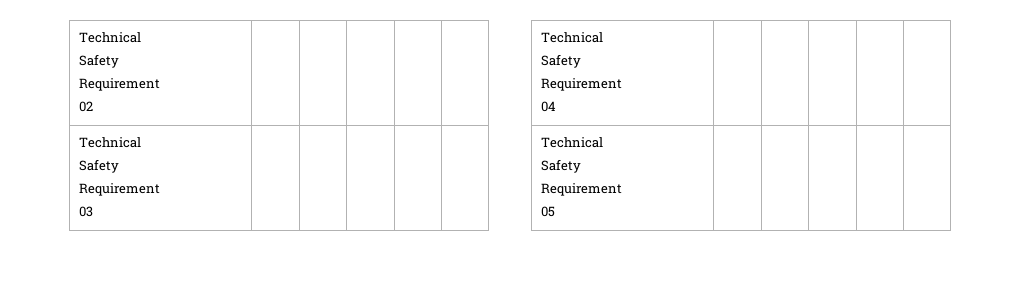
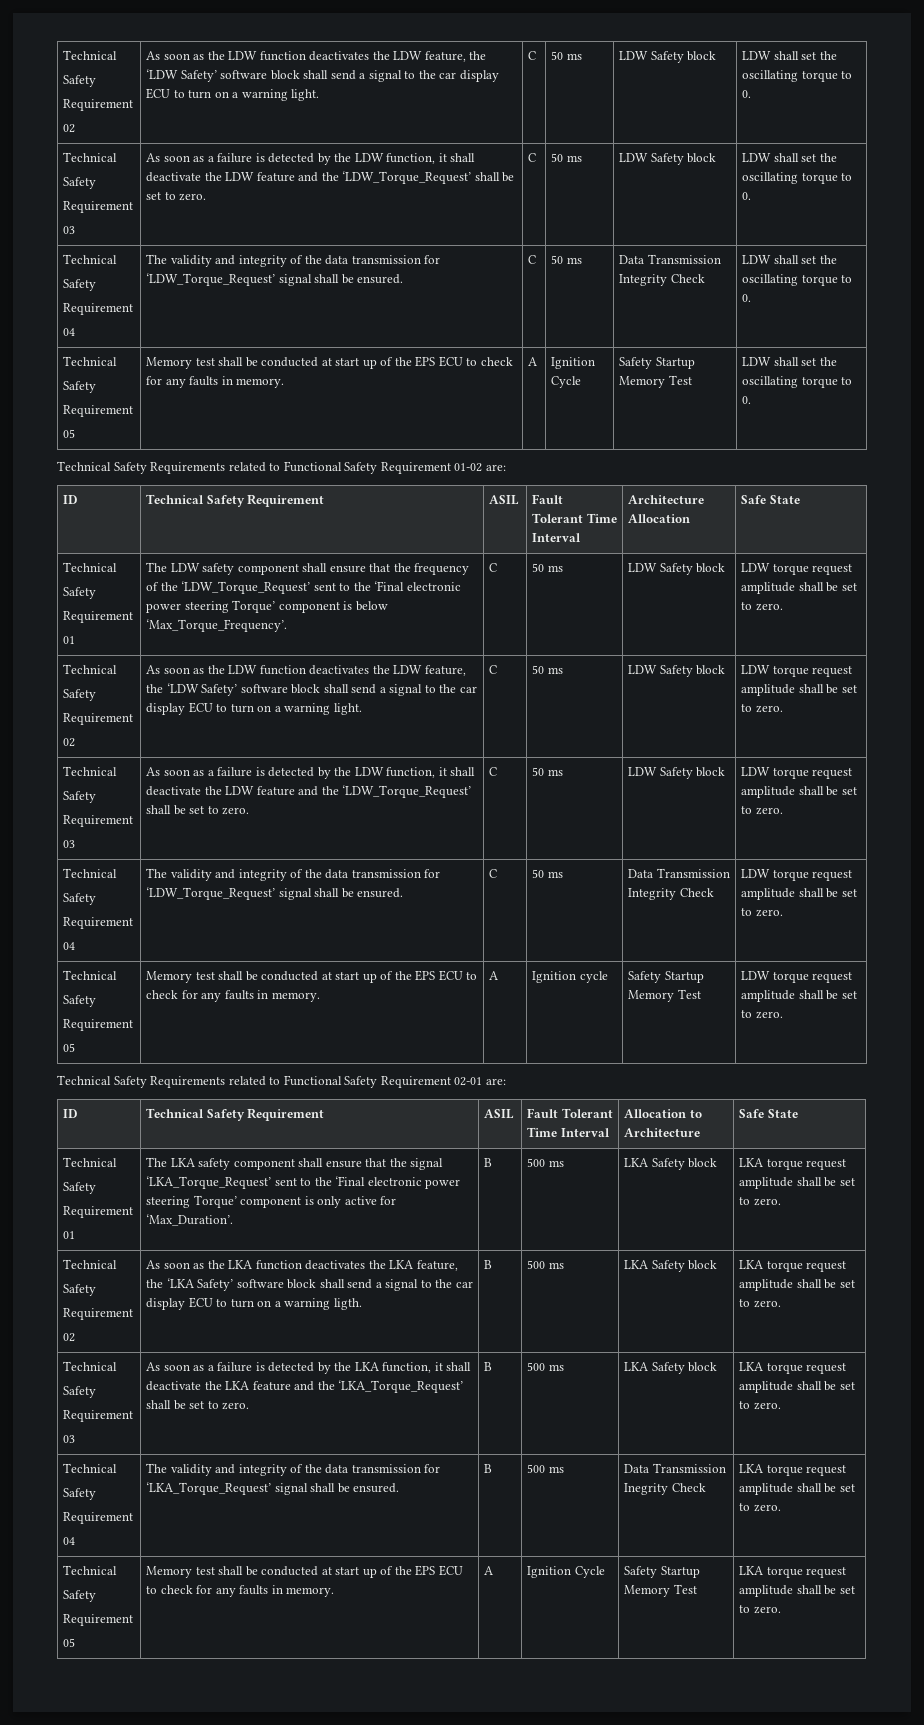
[78,32,141,43] [78,54,119,68] [78,78,160,91] [78,101,93,112] [78,137,141,148] [78,159,119,173] [78,183,160,196] [78,206,93,217] [540,32,603,43] [540,54,581,68] [540,78,622,91] [540,101,556,112] [540,137,603,148] [540,159,581,173] [540,183,622,196] [540,206,555,217] Technical // Safety // Requirement // 02 | | | | | // Technical // Safety // Requirement // 03 | | | | | // Technical // Safety // Requirement // 04 | | | | | // Technical // Safety // Requirement // 05 | | | | | -> [63,50,118,60] [63,75,97,87] [63,99,134,111] [63,124,76,133] [146,51,487,62] [146,69,499,82] [146,88,320,101] [528,51,537,60] [551,51,582,60] [619,51,717,63] [742,51,837,60] [742,70,853,82] [742,90,752,98] [63,152,118,162] [63,177,97,189] [63,201,134,213] [63,226,76,234] [146,153,476,165] [146,171,515,184] [146,192,207,201] [528,153,537,162] [551,153,582,162] [619,153,717,165] [742,153,837,162] [742,172,853,184] [742,192,752,200] [63,254,118,264] [63,279,97,291] [63,303,134,315] [63,328,76,336] [146,254,441,267] [146,273,404,286] [528,255,537,264] [551,255,582,264] [619,254,721,264] [619,274,705,286] [742,255,837,264] [742,274,853,286] [742,294,752,302] [63,356,118,366] [63,381,97,393] [63,405,134,417] [63,429,76,438] [146,356,513,369] [146,376,285,388] [528,357,538,366] [551,357,596,369] [551,376,582,388] [619,357,695,369] [619,375,692,388] [742,357,837,366] [742,376,853,388] [742,396,752,404] [57,461,506,474] [63,495,79,504] [146,494,325,507] [489,495,520,505] [532,494,564,504] [532,513,617,523] [532,533,582,542] [628,495,705,504] [628,514,691,523] [741,495,800,504] [63,562,118,572] [63,587,97,599] [63,611,134,623] [63,636,76,644] [146,562,470,575] [146,581,461,594] [146,600,388,613] [146,619,288,632] [489,563,498,572] [532,563,563,572] [628,563,726,575] [741,563,853,575] [741,582,857,594] [741,602,783,611] [63,664,118,674] [63,689,97,701] [63,713,134,725] [63,738,76,747] [146,665,466,676] [146,683,477,696] [146,702,362,715] [489,665,498,674] [532,665,563,674] [628,665,726,677] [741,665,853,677] [741,684,857,696] [741,704,783,713] [63,766,118,776] [63,791,97,803] [63,815,134,827] [63,840,76,848] [146,767,476,779] [146,785,472,798] [146,805,250,815] [489,767,498,776] [532,767,563,776] [628,767,726,779] [741,767,853,779] [741,786,857,798] [741,806,783,815] [63,868,118,878] [63,893,97,905] [63,917,134,929] [63,942,76,950] [146,868,441,881] [146,887,404,900] [489,869,498,878] [532,869,563,878] [628,868,730,878] [628,888,714,900] [741,869,853,881] [741,888,857,900] [741,908,783,917] [63,970,118,980] [63,995,97,1007] [63,1019,134,1031] [63,1043,76,1052] [146,970,478,983] [146,990,320,1002] [489,971,499,980] [532,971,608,983] [628,971,704,983] [628,989,701,1002] [741,971,853,983] [741,990,857,1002] [741,1010,783,1019] [57,1075,506,1088] [63,1109,79,1118] [146,1108,325,1121] [484,1109,515,1119] [527,1108,613,1118] [527,1127,610,1137] [624,1109,702,1118] [624,1128,701,1137] [739,1109,798,1118] [63,1157,118,1167] [63,1182,97,1194] [63,1206,134,1218] [63,1231,76,1239] [146,1157,444,1170] [146,1176,461,1189] [146,1195,397,1208] [146,1214,234,1226] [484,1158,493,1167] [527,1158,564,1167] [624,1158,718,1170] [739,1158,847,1170] [739,1177,855,1189] [739,1197,781,1206] [63,1259,118,1269] [63,1284,97,1296] [63,1308,134,1320] [63,1333,76,1342] [146,1260,458,1271] [146,1278,473,1291] [146,1297,362,1310] [484,1260,493,1269] [527,1260,564,1269] [624,1260,718,1272] [739,1260,847,1272] [739,1279,855,1291] [739,1299,781,1308] [63,1361,118,1371] [63,1386,97,1398] [63,1410,134,1422] [63,1435,76,1443] [146,1362,472,1374] [146,1380,464,1393] [146,1400,250,1410] [484,1362,493,1371] [527,1362,564,1371] [624,1362,718,1374] [739,1362,847,1374] [739,1381,855,1393] [739,1401,781,1410] [63,1463,118,1473] [63,1488,97,1500] [63,1512,134,1524] [63,1537,76,1545] [146,1463,441,1476] [146,1482,400,1495] [484,1464,493,1473] [527,1464,564,1473] [624,1463,726,1473] [624,1483,706,1495] [739,1464,847,1476] [739,1483,855,1495] [739,1503,781,1512] [63,1565,118,1575] [63,1590,97,1602] [63,1614,134,1626] [63,1638,76,1647] [146,1565,463,1578] [146,1585,335,1597] [484,1566,494,1575] [527,1566,605,1578] [624,1566,700,1578] [624,1584,697,1597] [739,1566,847,1578] [739,1585,855,1597] [739,1605,781,1614] Technical // Safety // Requirement // 02 | As soon as the LDW function deactivates the LDW feature, the ‘LDW Safety’ software block shall send a signal to the car display ECU to turn on a warning light. | C | 50 ms | LDW Safety block | LDW shall set the oscillating torque to 0. // Technical // Safety // Requirement // 03 | As soon as a failure is detected by the LDW function, it shall deactivate the LDW feature and the ‘LDW_Torque_Request’ shall be set to zero. | C | 50 ms | LDW Safety block | LDW shall set the oscillating torque to 0. // Technical // Safety // Requirement // 04 | The validity and integrity of the data transmission for ‘LDW_Torque_Request’ signal shall be ensured. | C | 50 ms | Data Transmission Integrity Check | LDW shall set the oscillating torque to 0. // Technical // Safety // Requirement // 05 | Memory test shall be conducted at start up of the EPS ECU to check for any faults in memory. | A | Ignition Cycle | Safety Startup Memory Test | LDW shall set the oscillating torque to 0. // Technical Safety Requirements related to Functional Safety Requirement 01-02 are: // ID | Technical Safety Requirement | ASIL | Fault Tolerant Time Interval | Architecture Allocation | Safe State // Technical // Safety // Requirement // 01 | The LDW safety component shall ensure that the frequency of the ‘LDW_Torque_Request’ sent to the ‘Final electronic power steering Torque’ component is below ‘Max_Torque_Frequency’. | C | 50 ms | LDW Safety block | LDW torque request amplitude shall be set to zero. // Technical // Safety // Requirement // 02 | As soon as the LDW function deactivates the LDW feature, the ‘LDW Safety’ software block shall send a signal to the car display ECU to turn on a warning light. | C | 50 ms | LDW Safety block | LDW torque request amplitude shall be set to zero. // Technical // Safety // Requirement // 03 | As soon as a failure is detected by the LDW function, it shall deactivate the LDW feature and the ‘LDW_Torque_Request’ shall be set to zero. | C | 50 ms | LDW Safety block | LDW torque request amplitude shall be set to zero. // Technical // Safety // Requirement // 04 | The validity and integrity of the data transmission for ‘LDW_Torque_Request’ signal shall be ensured. | C | 50 ms | Data Transmission Integrity Check | LDW torque request amplitude shall be set to zero. // Technical // Safety // Requirement // 05 | Memory test shall be conducted at start up of the EPS ECU to check for any faults in memory. | A | Ignition cycle | Safety Startup Memory Test | LDW torque request amplitude shall be set to zero. // Technical Safety Requirements related to Functional Safety Requirement 02-01 are: // ID | Technical Safety Requirement | ASIL | Fault Tolerant Time Interval | Allocation to Architecture | Safe State // Technical // Safety // Requirement // 01 | The LKA safety component shall ensure that the signal ‘LKA_Torque_Request’ sent to the ‘Final electronic power steering Torque’ component is only active for ‘Max_Duration’. | B | 500 ms | LKA Safety block | LKA torque request amplitude shall be set to zero. // Technical // Safety // Requirement // 02 | As soon as the LKA function deactivates the LKA feature, the ‘LKA Safety’ software block shall send a signal to the car display ECU to turn on a warning ligth. | B | 500 ms | LKA Safety block | LKA torque request amplitude shall be set to zero. // Technical // Safety // Requirement // 03 | As soon as a failure is detected by the LKA function, it shall deactivate the LKA feature and the ‘LKA_Torque_Request’ shall be set to zero. | B | 500 ms | LKA Safety block | LKA torque request amplitude shall be set to zero. // Technical // Safety // Requirement // 04 | The validity and integrity of the data transmission for ‘LKA_Torque_Request’ signal shall be ensured. | B | 500 ms | Data Transmission Inegrity Check | LKA torque request amplitude shall be set to zero. // Technical // Safety // Requirement // 05 | Memory test shall be conducted at start up of the EPS ECU to check for any faults in memory. | A | Ignition Cycle | Safety Startup Memory Test | LKA torque request amplitude shall be set to zero.

